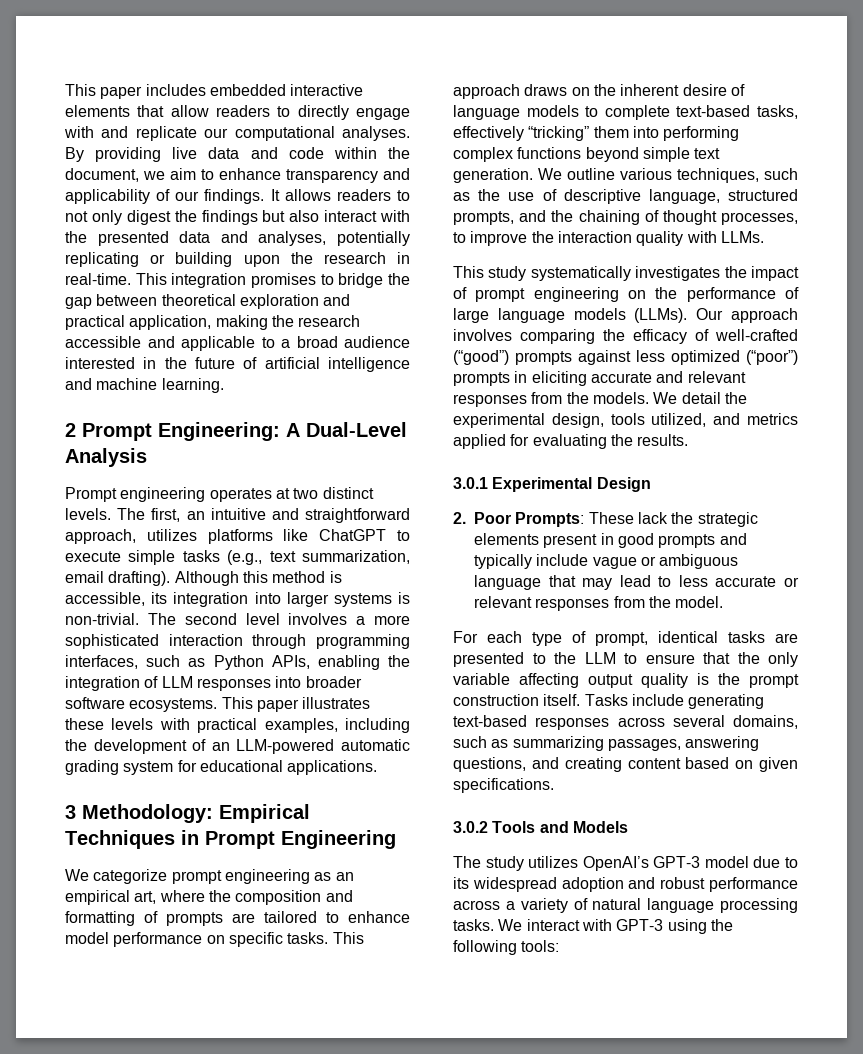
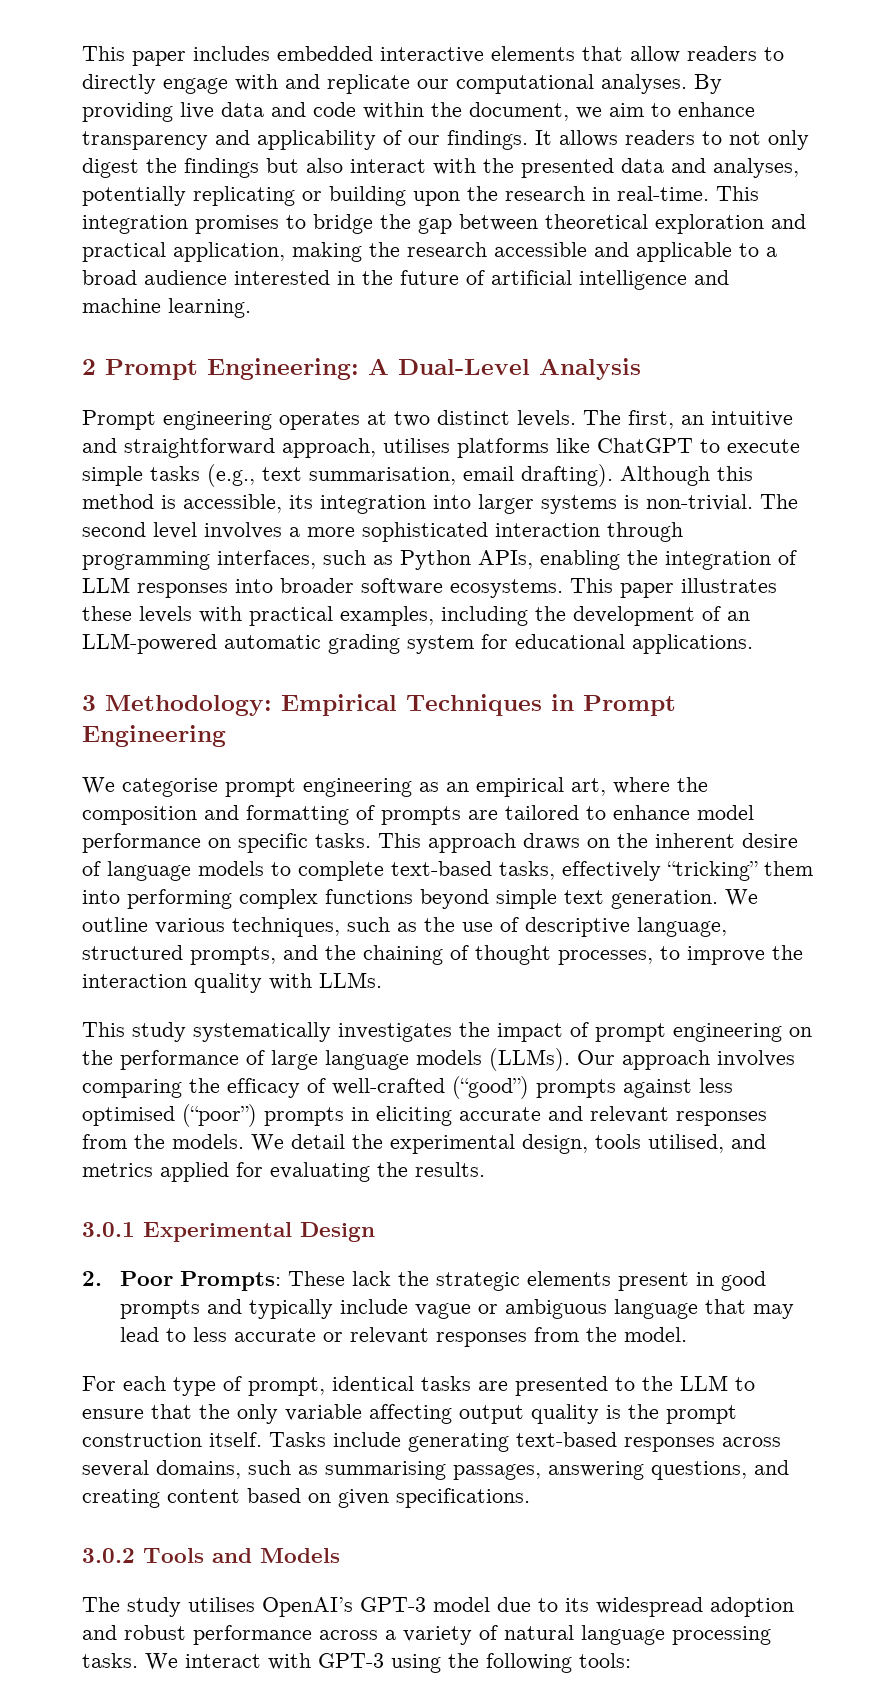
[146,529,197,541] utilizes -> [383,438,450,453] utilises
[302,550,410,564] summarization, -> [309,467,456,485] summarisation,
[93,869,168,884] categorize -> [122,778,218,797] categorise
[671,350,740,365] optimized -> [82,1106,175,1126] optimised
[651,413,707,427] utilized, -> [648,1134,724,1153] utilised,
[512,736,604,751] summarizing -> [325,1461,446,1480] summarising
[528,856,579,868] utilizes -> [188,1597,255,1612] utilises

